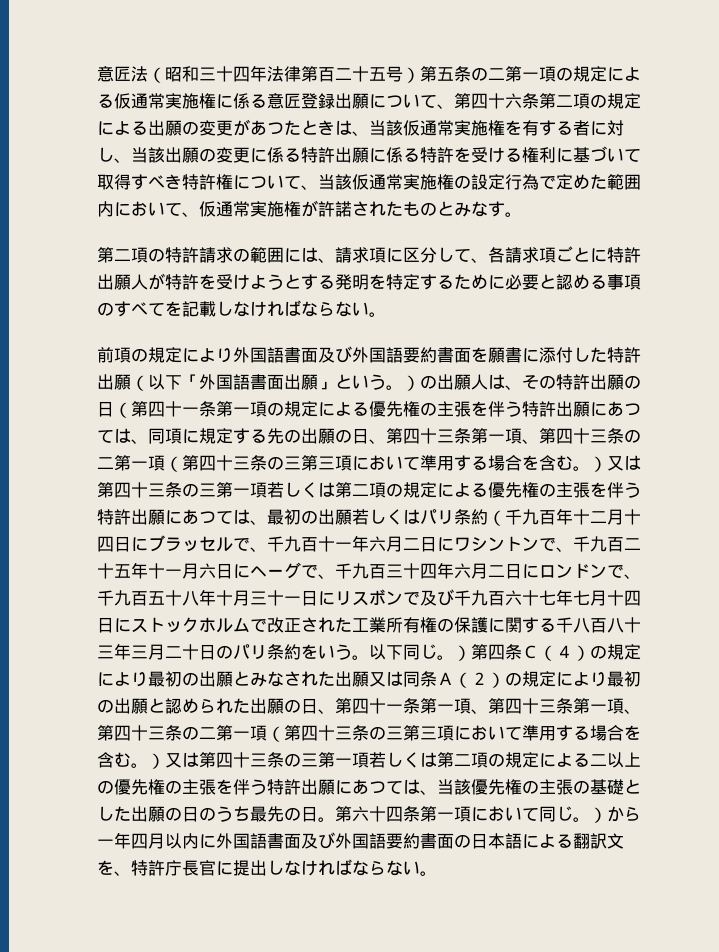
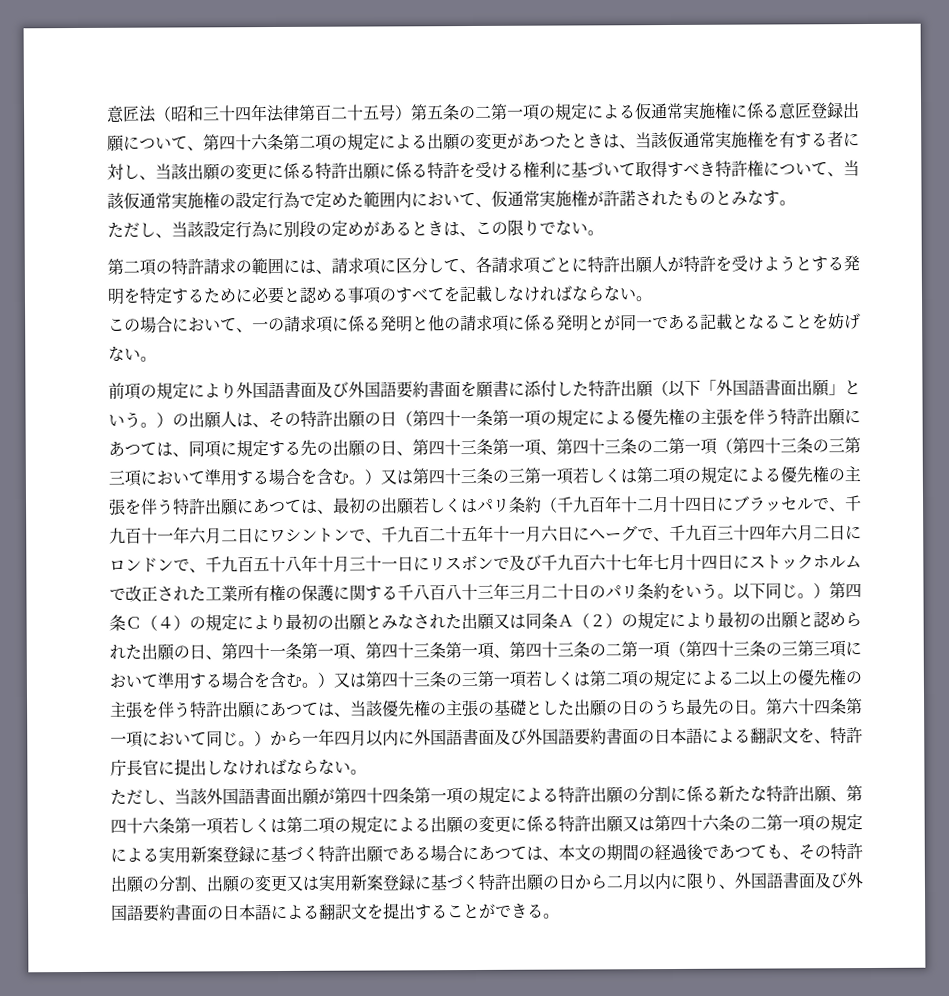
(523, 214) none -> [107,219,605,239] // ただし、当該設定行為に別段の定めがあるときは、この限りでない。
(387, 314) none -> [108,313,862,333] [108,345,158,362] // この場合において、一の請求項に係る発明と他の請求項に係る発明とが同一である記載となることを妨げない。
(438, 873) none -> [110,785,864,806] [110,814,864,835] [110,843,864,864] [110,872,864,893] [111,902,561,922] // ただし、当該外国語書面出願が第四十四条第一項の規定による特許出願の分割に係る新たな特許出願、第四十六条第一項若しくは第二項の規定による出願の変更に係る特許出願又は第四十六条の二第一項の規定による実用新案登録に基づく特許出願である場合にあつては、本文の期間の経過後であつても、その特許出願の分割、出願の変更又は実用新案登録に基づく特許出願の日から二月以内に限り、外国語書面及び外国語要約書面の日本語による翻訳文を提出することができる。

